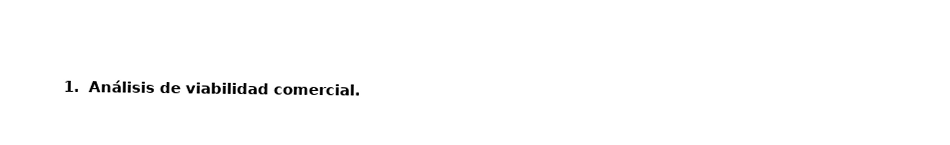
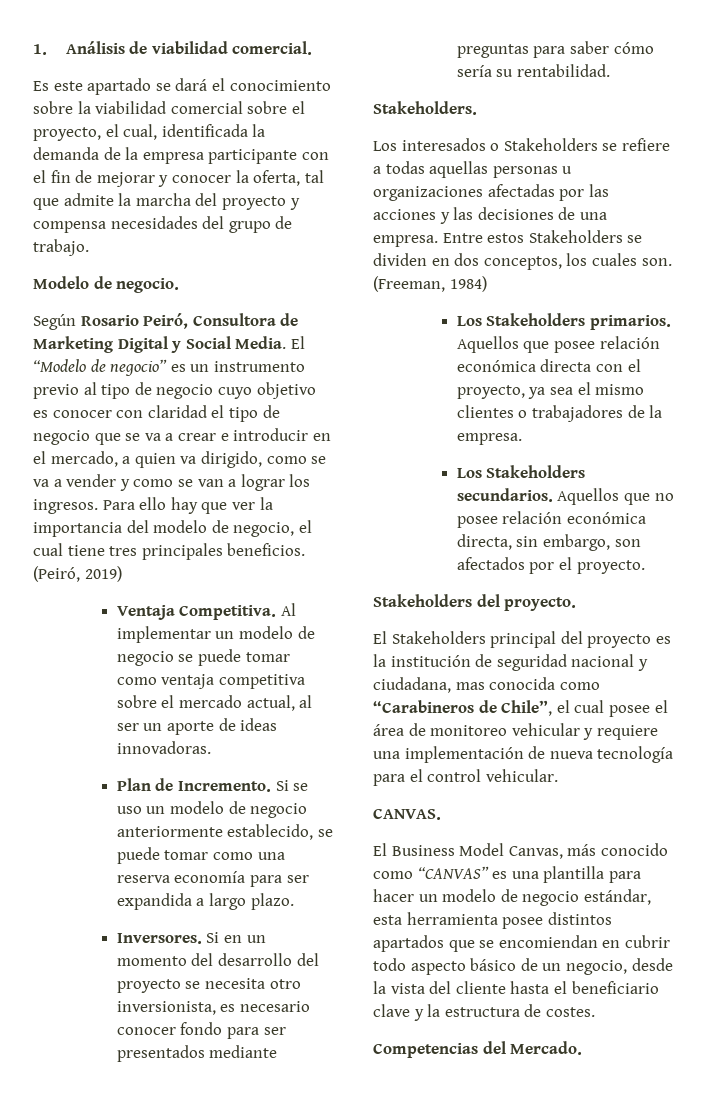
(361, 89) none -> [33,78,331,95] [33,101,305,114] [33,124,266,141] [33,147,329,164] [33,170,324,187] [33,193,300,210] [33,216,293,233] [33,239,89,256] [33,276,180,293] [33,313,299,330] [33,336,305,353] [33,359,305,376] [33,382,316,399] [33,405,280,422] [33,428,331,445] [33,451,327,468] [33,474,311,491] [33,497,273,514] [33,520,312,537] [33,543,306,560] [33,566,122,582] [116,603,297,620] [116,626,315,643] [116,649,290,666] [116,674,306,689] [116,695,313,711] [116,718,278,735] [116,741,211,754] [116,778,309,792] [116,801,308,818] [116,824,334,840] [116,847,285,864] [116,871,309,887] [116,893,294,910] [116,932,266,944] [116,953,319,966] [116,978,301,993] [116,1001,311,1015] [116,1022,286,1039] [116,1045,278,1062] [456,41,654,58] [456,64,611,77] [373,101,477,115] [373,138,670,151] [373,161,573,178] [373,184,609,201] [373,207,607,224] [373,230,643,247] [373,253,672,270] [373,276,487,292] [456,313,672,330] [456,336,660,353] [456,359,641,372] [456,382,645,399] [456,405,663,422] [456,433,522,445] [456,465,586,478] [456,488,674,505] [456,511,647,528] [456,534,641,551] [456,557,645,574] [373,594,577,611] [373,631,671,648] [373,654,648,671] [373,677,600,693] [373,700,668,717] [373,723,658,740] [373,746,674,763] [373,769,558,786] [373,808,441,820] [373,843,668,859] [373,866,641,883] [373,889,651,906] [373,912,612,929] [373,935,670,952] [373,958,673,975] [373,981,659,994] [373,1004,595,1021] [373,1041,583,1058] // Es este apartado se dará el conocimiento sobre la viabilidad comercial sobre el proyecto, el cual, identificada la demanda de la empresa participante con el fin de mejorar y conocer la oferta, tal que admite la marcha del proyecto y compensa necesidades del grupo de trabajo. // Modelo de negocio. // Según Rosario Peiró, Consultora de Marketing Digital y Social Media. El “Modelo de negocio” es un instrumento previo al tipo de negocio cuyo objetivo es conocer con claridad el tipo de negocio que se va a crear e introducir en el mercado, a quien va dirigido, como se va a vender y como se van a lograr los ingresos. Para ello hay que ver la importancia del modelo de negocio, el cual tiene tres principales beneficios. (Peiró, 2019) // Ventaja Competitiva. Al implementar un modelo de negocio se puede tomar como ventaja competitiva sobre el mercado actual, al ser un aporte de ideas innovadoras. // Plan de Incremento. Si se uso un modelo de negocio anteriormente establecido, se puede tomar como una reserva economía para ser expandida a largo plazo. // Inversores. Si en un momento del desarrollo del proyecto se necesita otro inversionista, es necesario conocer fondo para ser presentados mediante preguntas para saber cómo sería su rentabilidad. // Stakeholders. // Los interesados o Stakeholders se refiere a todas aquellas personas u organizaciones afectadas por las acciones y las decisiones de una empresa. Entre estos Stakeholders se dividen en dos conceptos, los cuales son. (Freeman, 1984) // Los Stakeholders primarios. Aquellos que posee relación económica directa con el proyecto, ya sea el mismo clientes o trabajadores de la empresa. // Los Stakeholders secundarios. Aquellos que no posee relación económica directa, sin embargo, son afectados por el proyecto. // Stakeholders del proyecto. // El Stakeholders principal del proyecto es la institución de seguridad nacional y ciudadana, mas conocida como “Carabineros de Chile”, el cual posee el área de monitoreo vehicular y requiere una implementación de nueva tecnología para el control vehicular. // CANVAS. // El Business Model Canvas, más conocido como “CANVAS” es una plantilla para hacer un modelo de negocio estándar, esta herramienta posee distintos apartados que se encomiendan en cubrir todo aspecto básico de un negocio, desde la vista del cliente hasta el beneficiario clave y la estructura de costes. // Competencias del Mercado.

